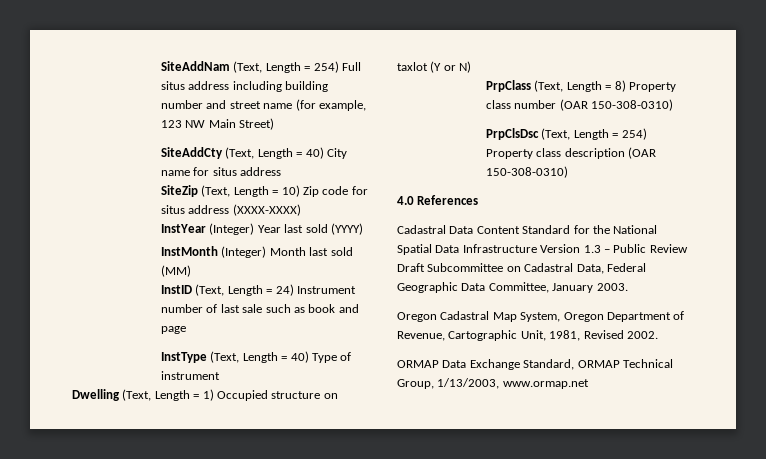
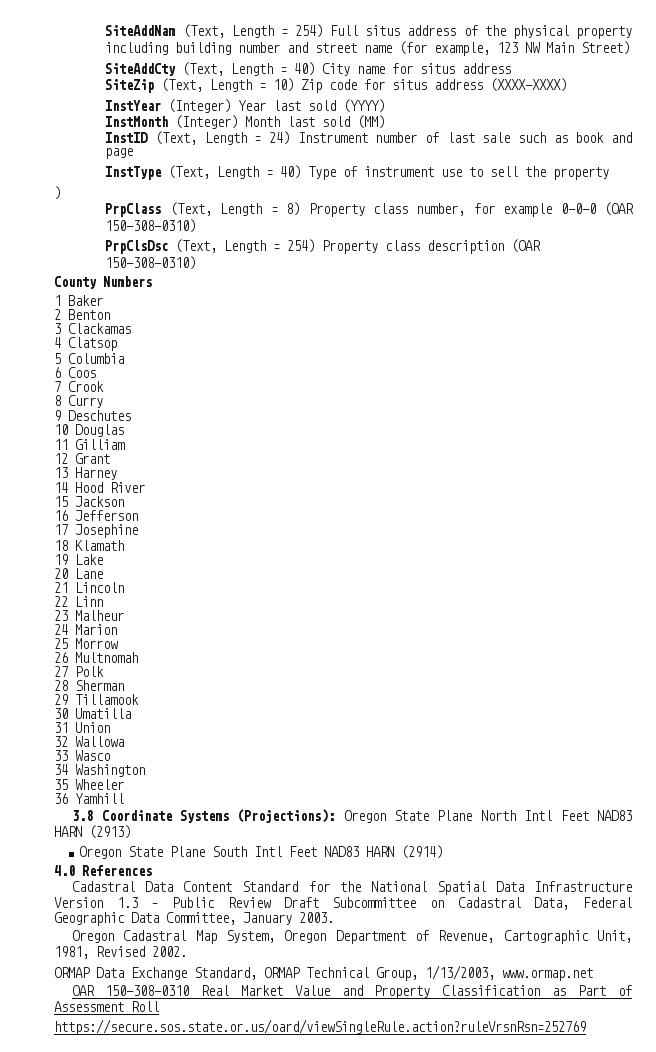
(230, 85) none -> [463,25,632,39] of the physical property
[72,389,338,401] [397,61,472,73] // Dwelling (Text, Length = 1) Occupied structure on taxlot (Y or N) -> [441,166,610,180] [54,186,61,200] use to sell the property // )
[514,100,557,109] number -> [416,203,596,217] number, for example 0-0-0
(569, 172) none -> [54,276,152,289] [54,295,103,306] [54,309,110,320] [54,323,131,334] [54,337,117,351] [54,353,124,364] [54,367,96,378] [54,381,104,392] [54,395,103,408] [54,410,131,421] [54,424,124,437] [54,439,125,450] [54,453,110,464] [54,467,117,480] [54,482,145,493] [54,496,124,507] [54,510,138,521] [54,524,138,538] [54,540,124,551] [54,554,103,565] [54,568,103,579] [54,582,124,593] [54,596,103,607] [54,610,124,621] [54,624,117,635] [54,638,118,649] [54,652,138,663] [54,666,104,677] [54,680,124,691] [54,694,139,705] [54,708,131,719] [54,722,110,733] [54,736,124,747] [54,750,110,761] [54,764,145,777] [54,779,124,790] [54,793,124,804] [72,809,632,823] [54,825,131,839] [78,845,443,859] // County Numbers // 1 Baker // 2 Benton // 3 Clackamas // 4 Clatsop // 5 Columbia // 6 Coos // 7 Crook // 8 Curry // 9 Deschutes // 10 Douglas // 11 Gilliam // 12 Grant // 13 Harney // 14 Hood River // 15 Jackson // 16 Jefferson // 17 Josephine // 18 Klamath // 19 Lake // 20 Lane // 21 Lincoln // 22 Linn // 23 Malheur // 24 Marion // 25 Morrow // 26 Multnomah // 27 Polk // 28 Sherman // 29 Tillamook // 30 Umatilla // 31 Union // 32 Wallowa // 33 Wasco // 34 Washington // 35 Wheeler // 36 Yamhill // 3.8 Coordinate Systems (Projections): Oregon State Plane North Intl Feet NAD83 HARN (2913) // Oregon State Plane South Intl Feet NAD83 HARN (2914)
(589, 384) none -> [72,985,632,999] [54,1001,159,1012] [54,1019,586,1035] // OAR 150-308-0310 Real Market Value and Property Classification as Part of Assessment Roll // https://secure.sos.state.or.us/oard/viewSingleRule.action?ruleVrsnRsn=252769

